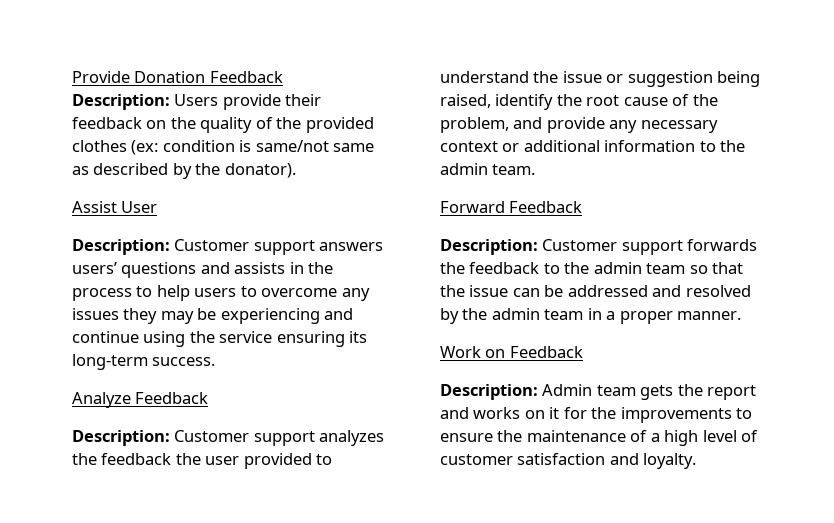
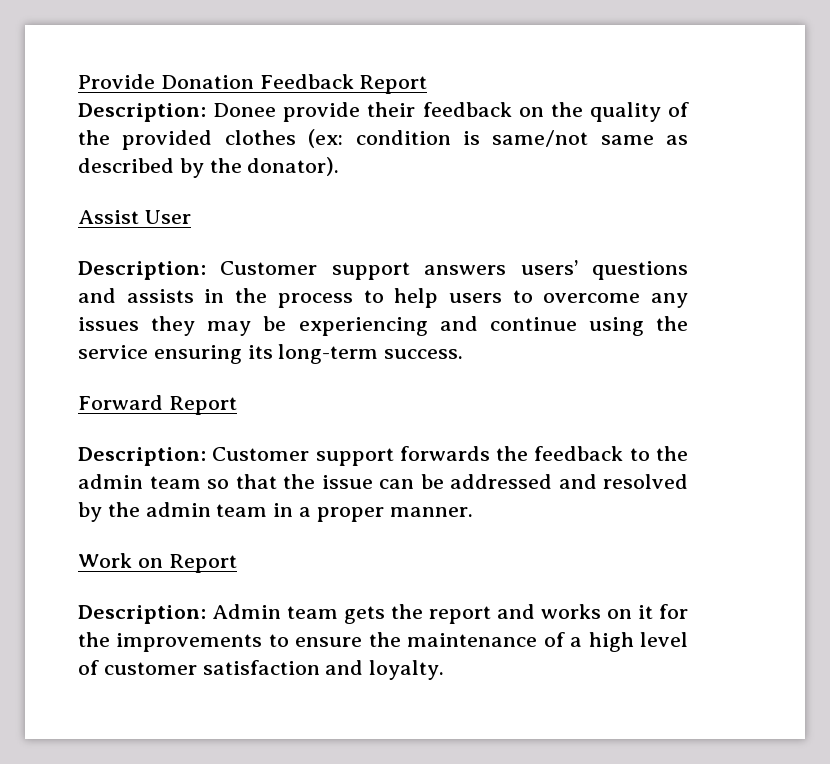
[72,94,219,110] // Description: Users -> [359,75,428,94] [78,103,277,122] Report // Description: Donee
[72,392,209,408] [72,430,385,446] [72,453,333,469] [440,71,761,87] [440,94,718,110] [440,117,718,133] [440,140,746,152] [440,163,536,175] // Analyze Feedback // Description: Customer support analyzes the feedback the user provided to understand the issue or suggestion being raised, identify the root cause of the problem, and provide any necessary context or additional information to the admin team. -> (464, 354) none
[509,201,583,213] Feedback -> [168,396,237,415] Report
[509,346,583,358] Feedback -> [168,554,237,573] Report

